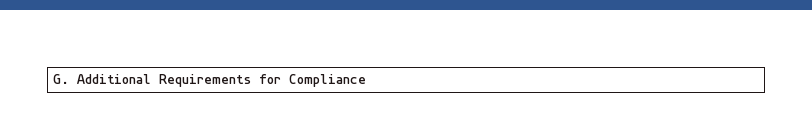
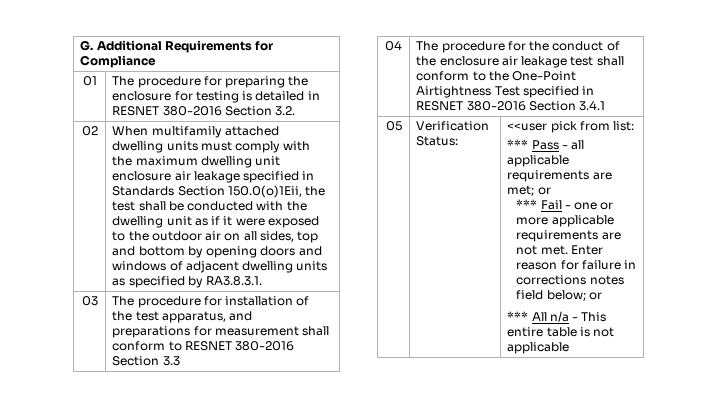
(366, 80) none -> [82,76,97,86] [112,76,309,88] [112,91,320,103] [112,106,296,116] [81,126,98,136] [112,126,279,138] [112,141,311,153] [112,156,281,168] [112,171,315,183] [112,185,326,198] [112,201,307,211] [112,216,319,228] [112,231,319,243] [112,246,322,258] [112,261,328,273] [112,276,263,288] [81,296,98,306] [112,296,310,308] [112,311,253,323] [112,326,330,338] [112,341,295,351] [112,356,180,366] [385,41,402,51] [416,41,620,53] [416,56,624,68] [416,71,577,81] [416,86,595,98] [416,101,606,111] [385,121,402,131] [416,121,490,131] [416,136,459,146] [507,121,635,133] [507,139,585,150] [507,155,570,167] [507,170,612,182] [507,185,551,196] [516,199,614,210] [516,215,614,227] [516,230,621,242] [516,245,603,255] [516,260,637,270] [516,275,624,285] [516,290,602,301] [507,311,607,322] [507,327,615,337] [507,342,570,354] // 01 | The procedure for preparing the enclosure for testing is detailed in RESNET 380-2016 Section 3.2. // 02 | When multifamily attached dwelling units must comply with the maximum dwelling unit enclosure air leakage specified in Standards Section 150.0(o)1Eii, the test shall be conducted with the dwelling unit as if it were exposed to the outdoor air on all sides, top and bottom by opening doors and windows of adjacent dwelling units as specified by RA3.8.3.1. // 03 | The procedure for installation of the test apparatus, and preparations for measurement shall conform to RESNET 380-2016 Section 3.3 // 04 | The procedure for the conduct of the enclosure air leakage test shall conform to the One-Point Airtightness Test specified in RESNET 380-2016 Section 3.4.1 // 05 | Verification Status: | <<user pick from list: // *** Pass - all applicable requirements are met; or // *** Fail - one or more applicable requirements are not met. Enter reason for failure in corrections notes field below; or // *** All n/a - This entire table is not applicable

